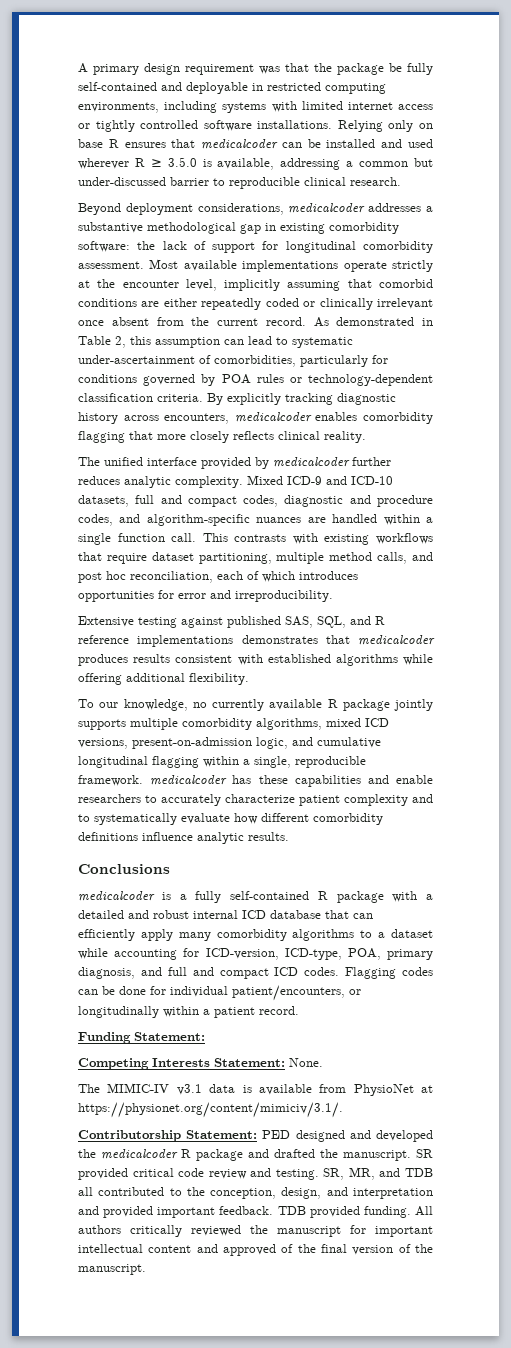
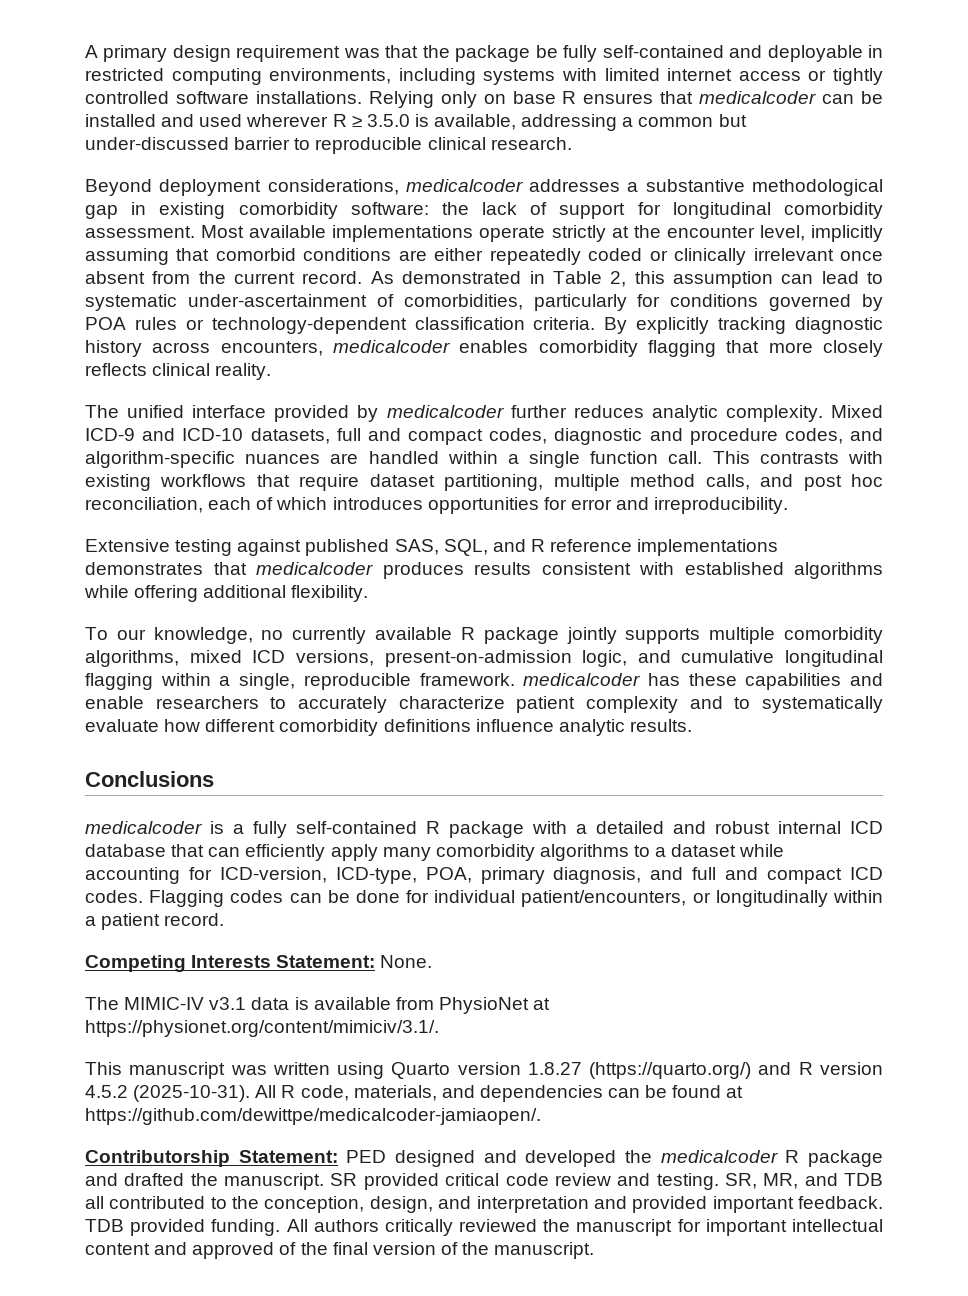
[78,1032,205,1044] // Funding Statement: -> (225, 919) none
(343, 1110) none -> [85,1062,883,1079] [85,1085,744,1102] [85,1108,541,1125] // This manuscript was written using Quarto version 1.8.27 (https://quarto.org/) and R version 4.5.2 (2025-10-31). All R code, materials, and dependencies can be found at https://github.com/dewittpe/medicalcoder-jamiaopen/.

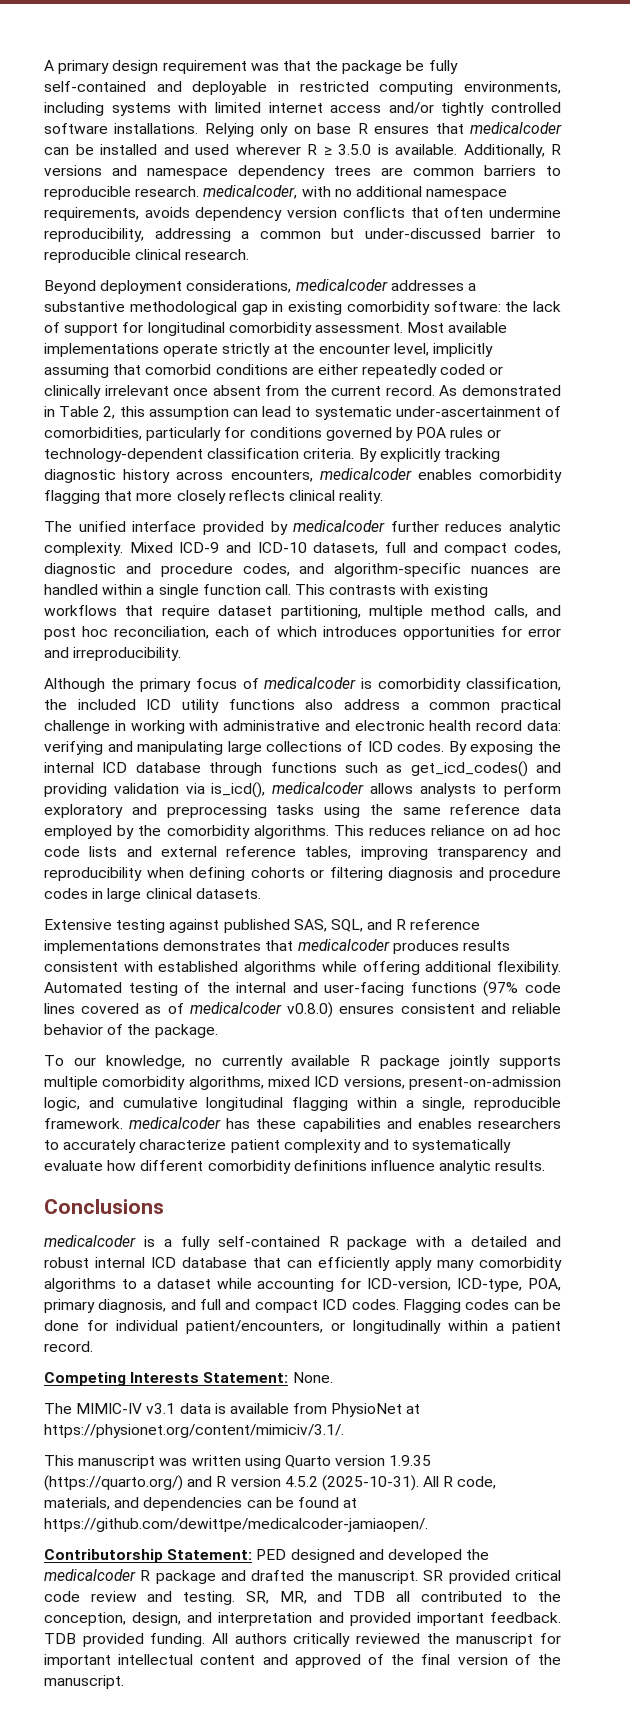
[808,70,827,81] or -> [388,102,434,114] and/or
[434,114,517,130] available, -> [395,144,561,158] [44,165,561,179] [44,185,508,200] [44,207,561,221] [44,228,144,242] available. Additionally, R versions and namespace dependency trees are common barriers to reproducible research. medicalcoder, with no additional namespace requirements, avoids dependency version conflicts that often undermine reproducibility,
(789, 505) none -> [44,677,561,692] [44,699,561,713] [44,720,561,734] [44,741,562,755] [44,761,561,777] [44,782,561,798] [44,804,561,818] [44,825,561,839] [44,846,561,860] [44,867,561,881] [44,888,261,902] // Although the primary focus of medicalcoder is comorbidity classification, the included ICD utility functions also address a common practical challenge in working with administrative and electronic health record data: verifying and manipulating large collections of ICD codes. By exposing the internal ICD database through functions such as get_icd_codes() and providing validation via is_icd(), medicalcoder allows analysts to perform exploratory and preprocessing tasks using the same reference data employed by the comorbidity algorithms. This reduces reliance on ad hoc code lists and external reference tables, improving transparency and reproducibility when defining cohorts or filtering diagnosis and procedure codes in large clinical datasets.
(369, 593) none -> [44,981,561,997] [44,1002,561,1018] [44,1024,218,1038] Automated testing of the internal and user-facing functions (97% code lines covered as of medicalcoder v0.8.0) ensures consistent and reliable behavior of the package.
[85,696,144,709] enable -> [417,1118,472,1129] enables
[527,1062,582,1075] 1.8.27 -> [389,1455,432,1466] 1.9.35

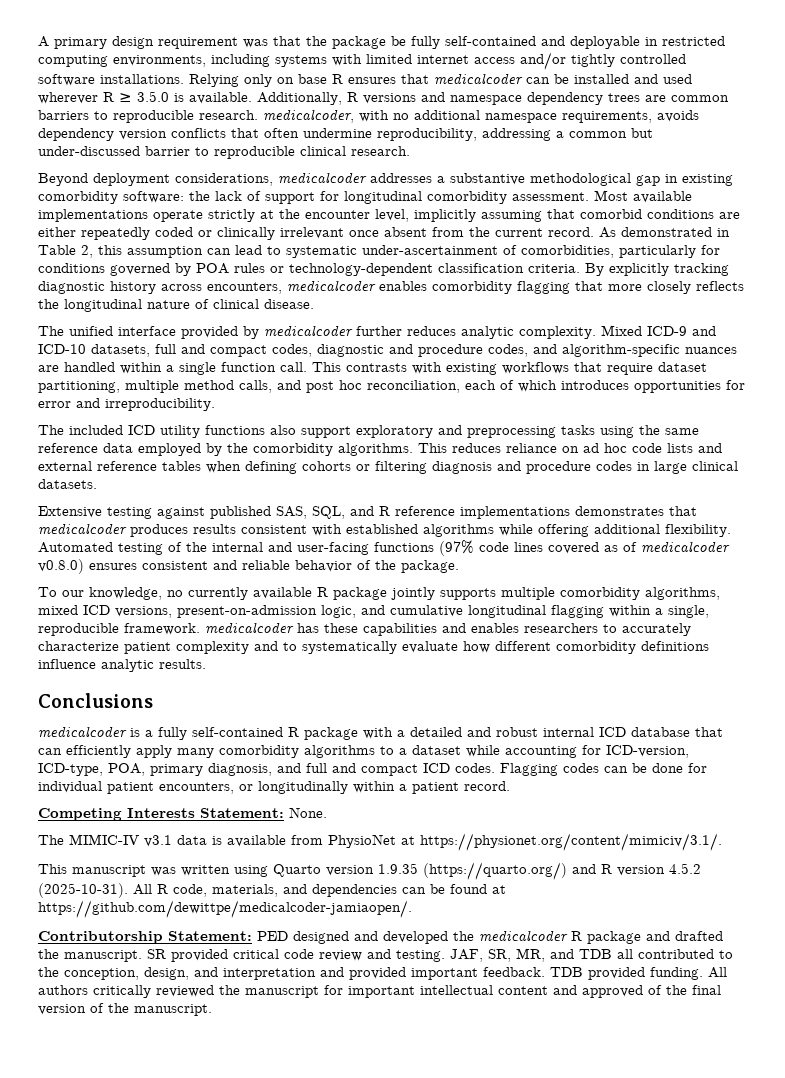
[288,490,384,504] clinical reality. -> [38,299,314,312] the longitudinal nature of clinical disease.
[44,677,561,692] [44,699,67,710] Although the primary focus of medicalcoder is comorbidity classification, the -> [38,425,64,435] The
[344,699,561,713] [44,720,561,734] [44,741,562,755] [44,761,561,777] [44,782,561,798] address a common practical challenge in working with administrative and electronic health record data: verifying and manipulating large collections of ICD codes. By exposing the internal ICD database through functions such as get_icd_codes() and providing validation via is_icd(), medicalcoder allows analysts to perform -> [301,426,351,438] support
[305,846,561,860] [44,867,142,881] tables, improving transparency and reproducibility -> [162,461,201,471] tables
[186,1320,323,1334] patient/encounters, -> [107,782,234,794] patient encounters,
(236, 1598) none -> [450,949,483,962] JAF,

